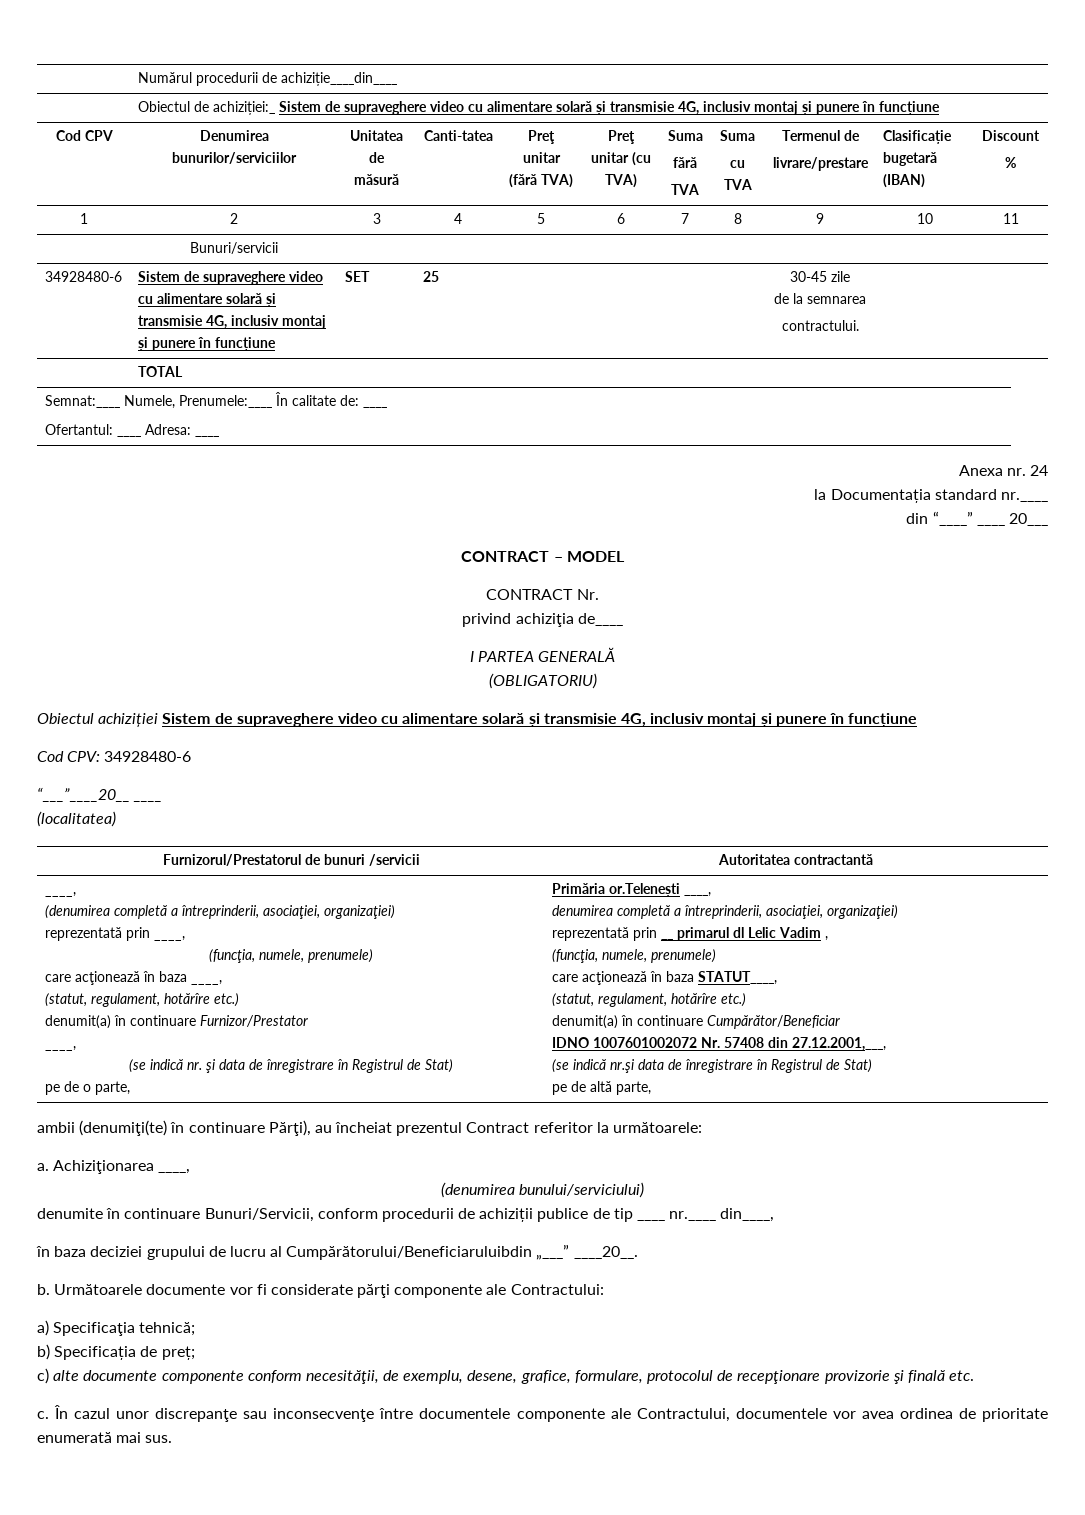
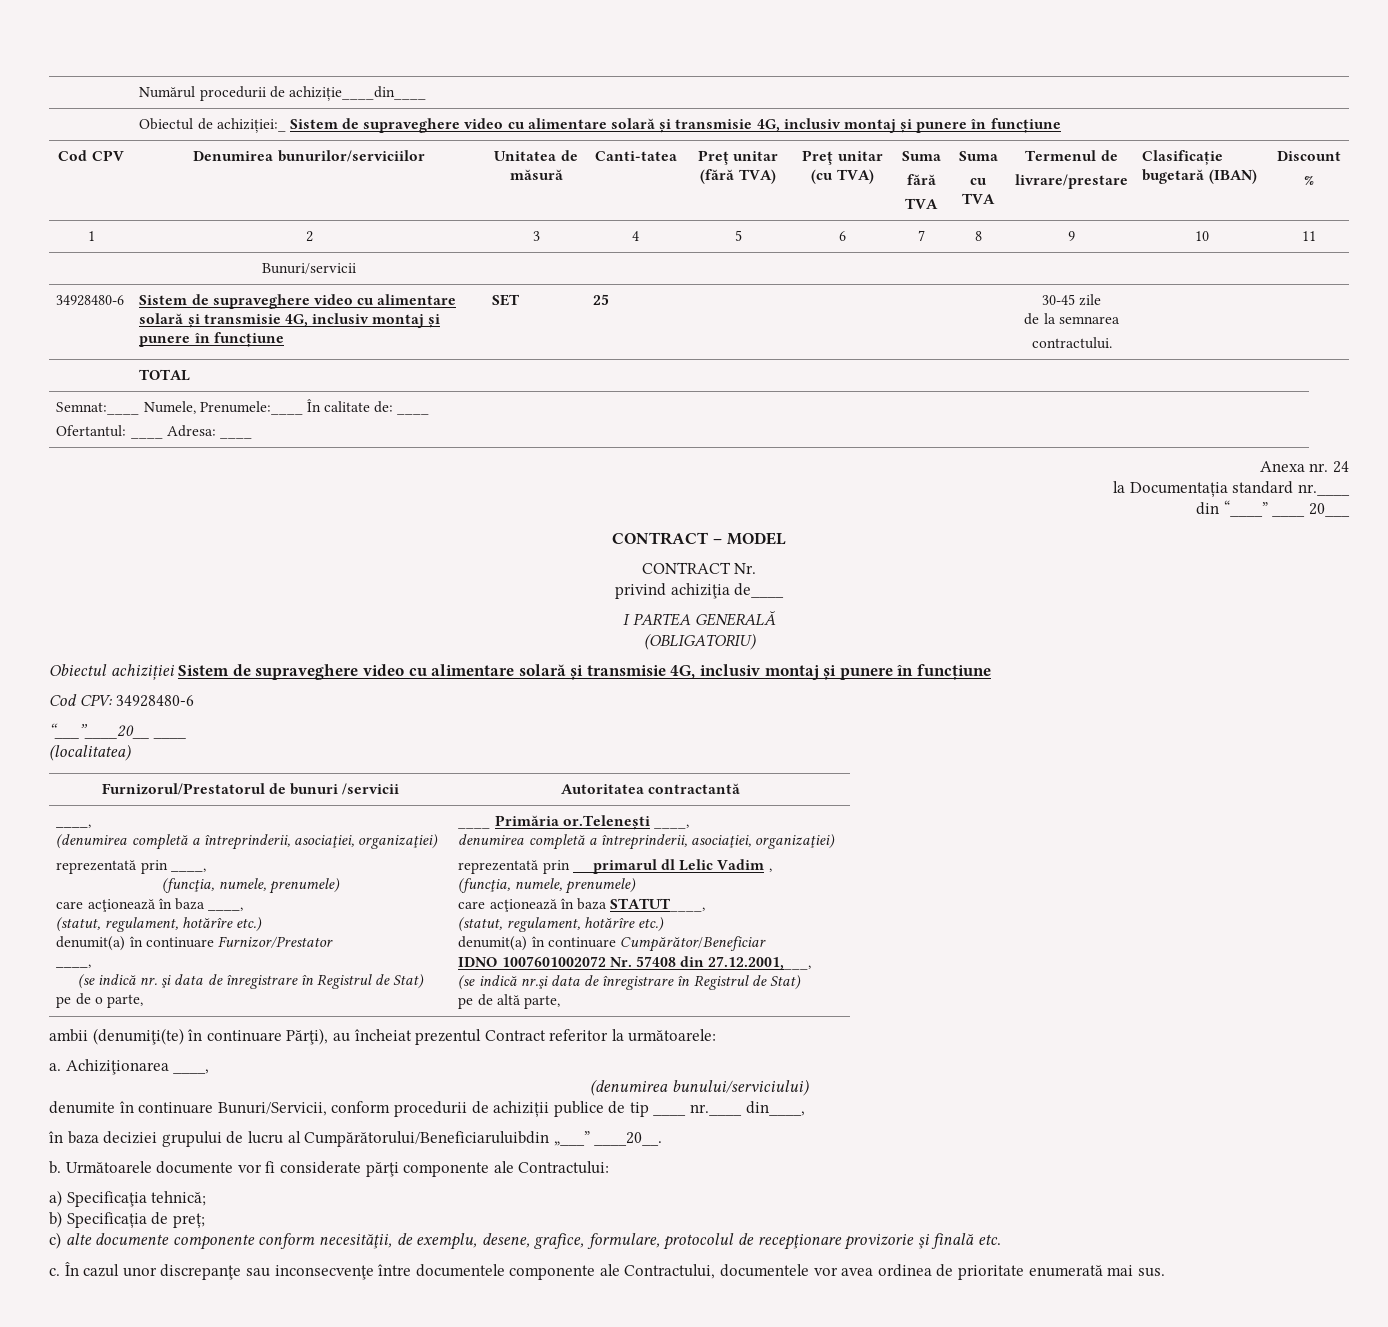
(130, 1088) none -> [458,826,491,829] ____

